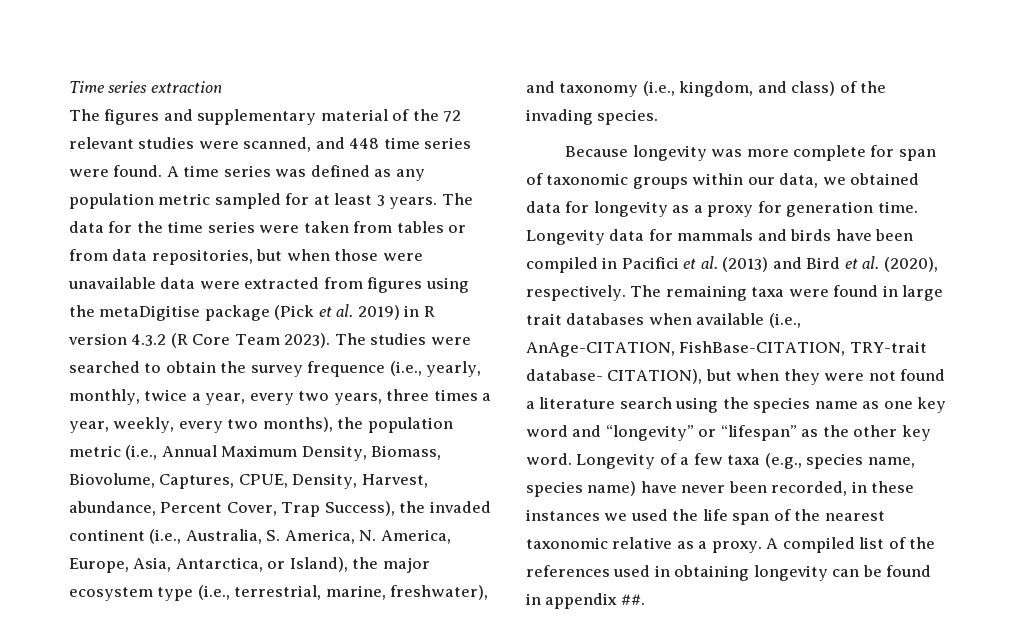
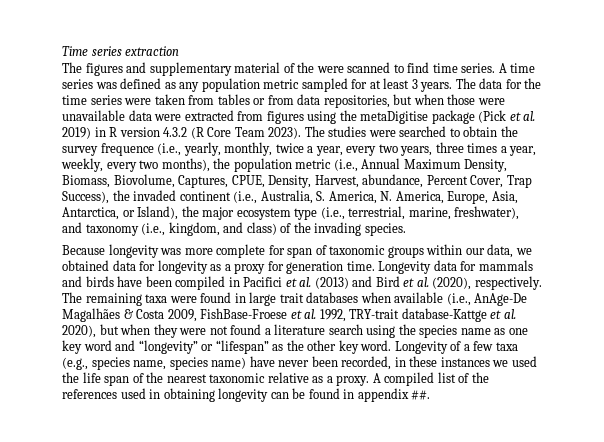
[443,110,462,122] [69,137,472,152] [69,165,163,177] 72 relevant studies were scanned, and 448 time series were found. -> [316,62,496,73] were scanned to find time series.
[526,341,927,357] [526,369,703,384] AnAge-CITATION, FishBase-CITATION, TRY-trait database- CITATION), -> [474,293,528,306] [62,308,516,322] [62,325,96,338] AnAge-De Magalhães & Costa 2009, FishBase-Froese et al. 1992, TRY-trait database-Kattge et al. 2020),

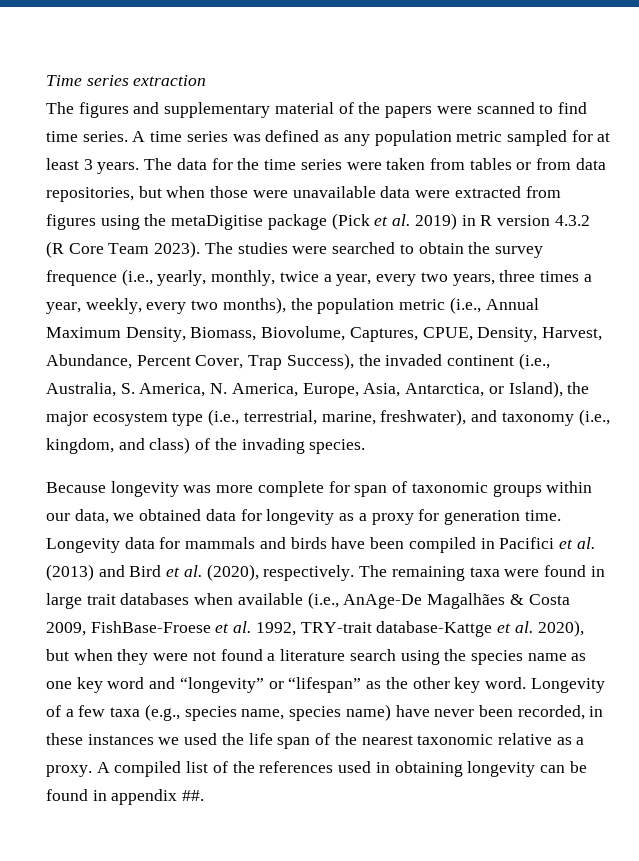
(315, 67) none -> [385,106,433,118] papers
[362,174,424,188] abundance, -> [46,354,132,369] Abundance,

